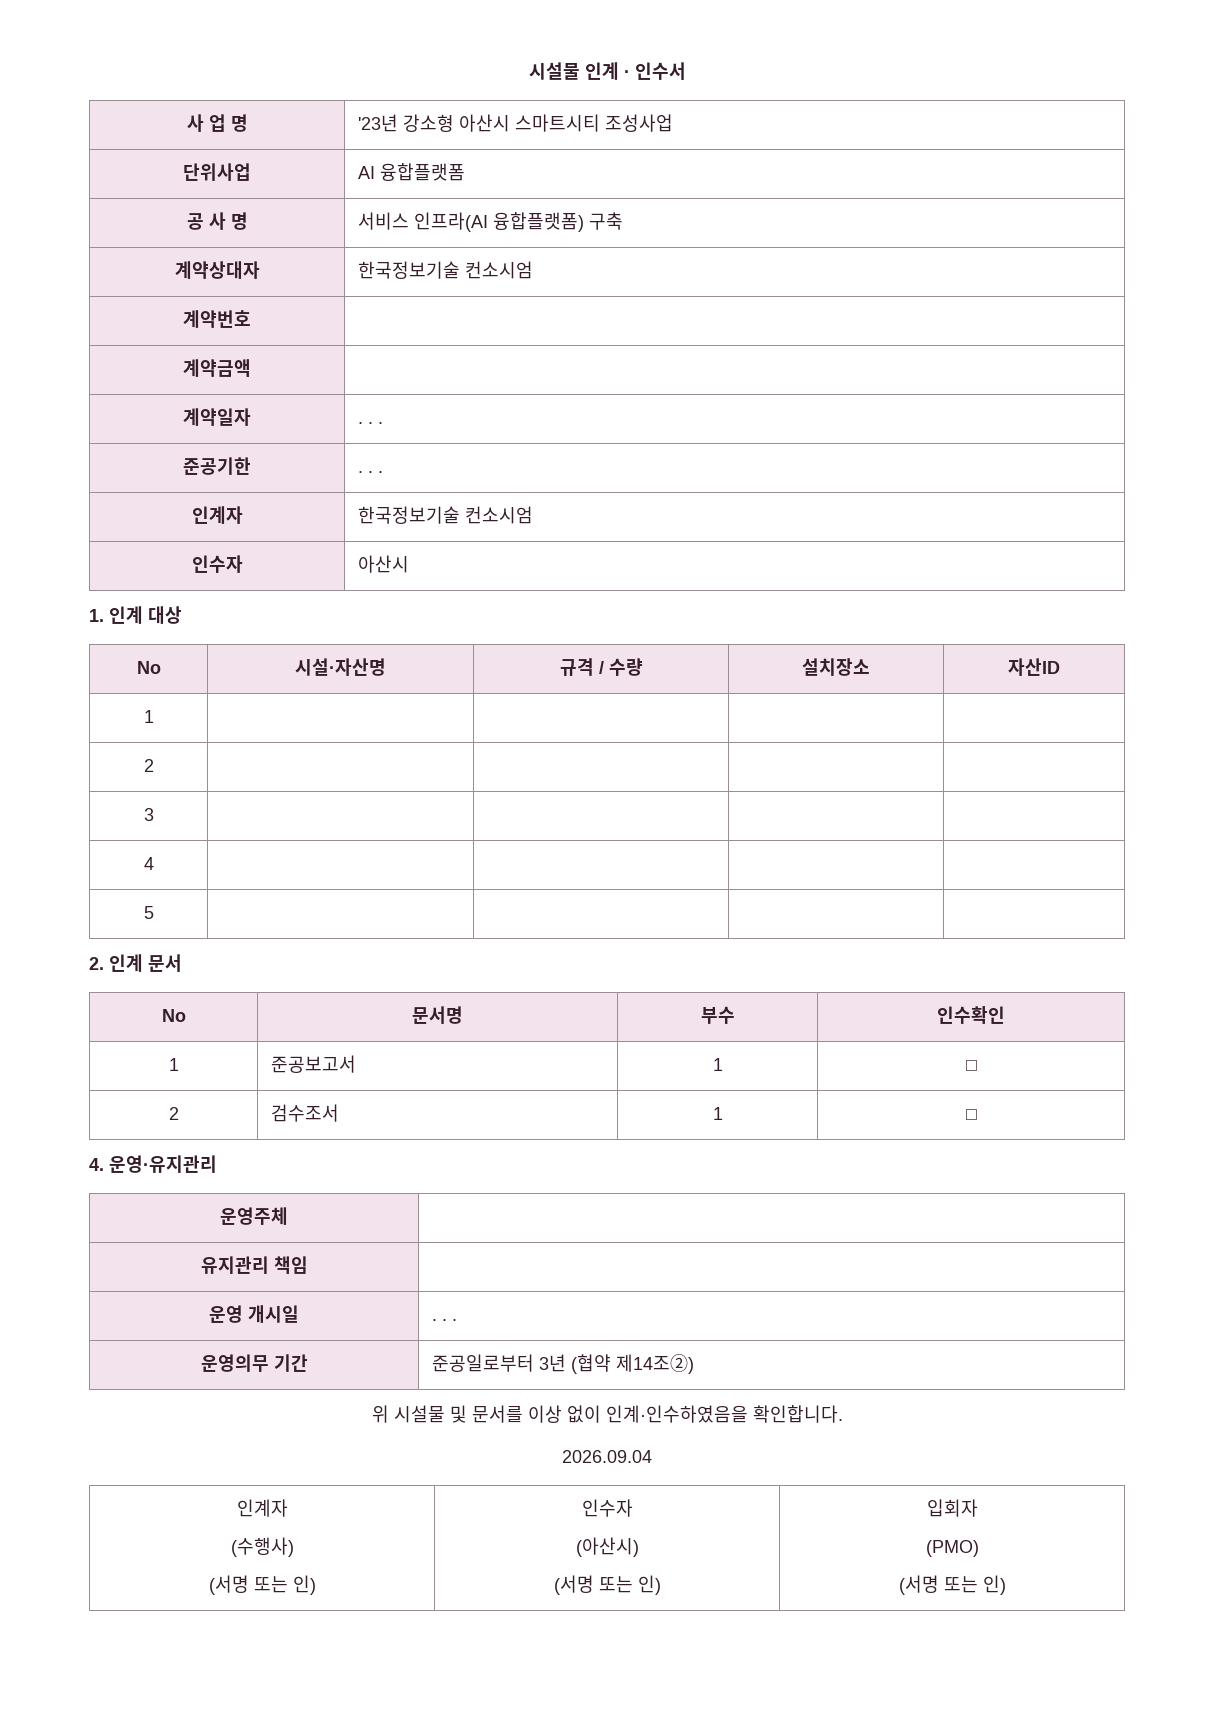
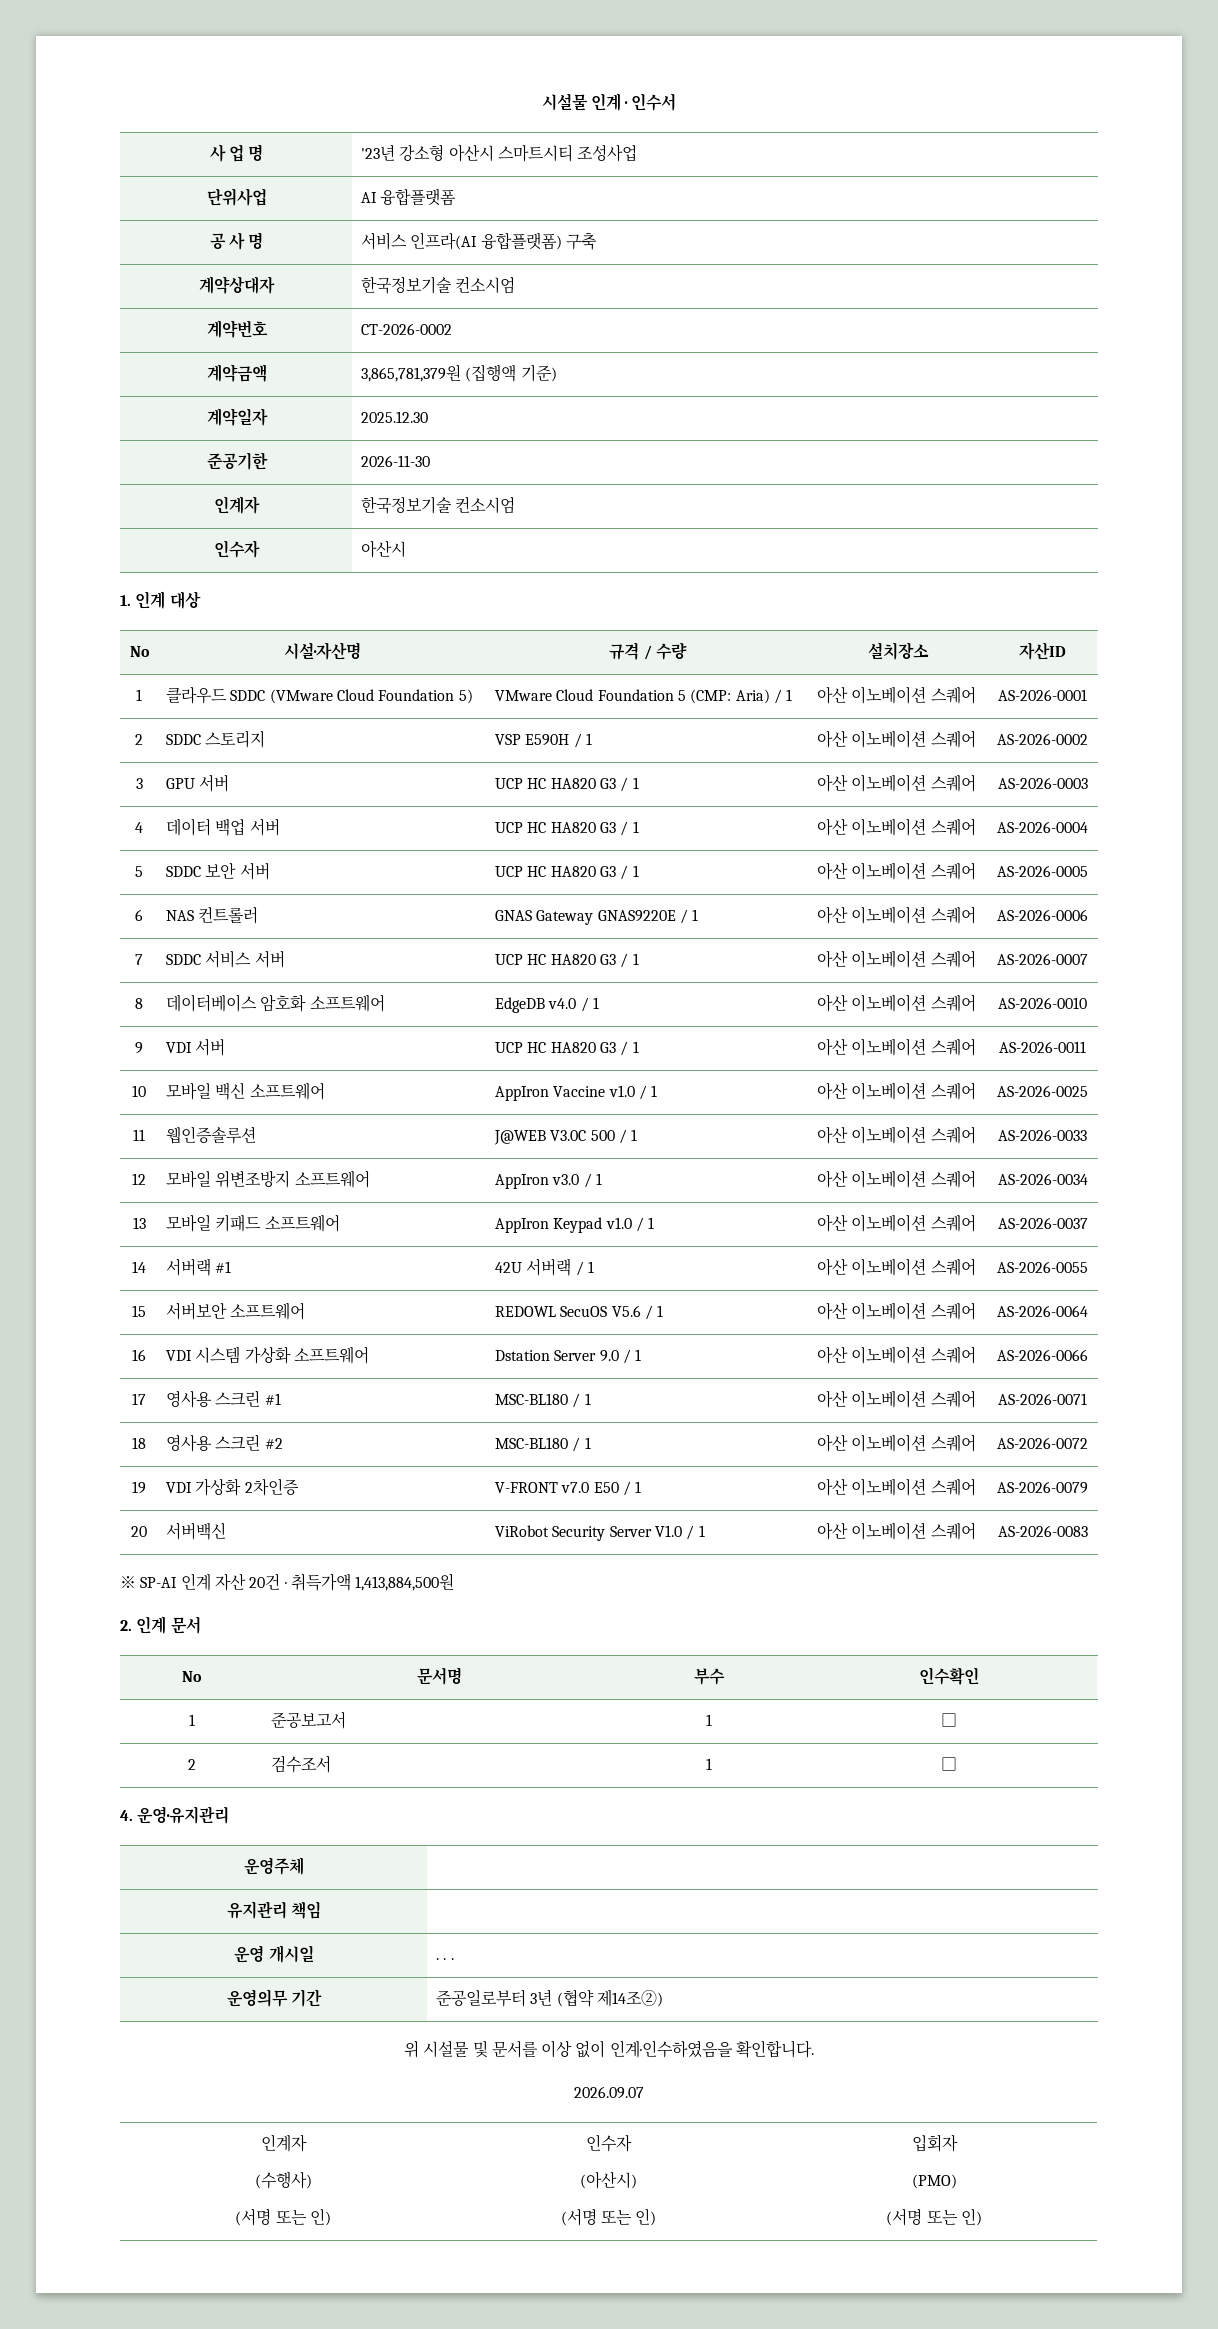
(251, 319) none -> [360,323,452,335] CT-2026-0002
[183,408,251,426] [358,422,384,424] [183,457,251,475] [358,471,384,473] // 계약일자 | . . . // 준공기한 | . . . -> [360,364,557,382] [206,408,268,426] [360,411,428,423] [206,452,268,470] [360,455,430,467] 3,865,781,379원 (집행액 기준) // 계약일자 | 2025.12.30 // 준공기한 | 2026-11-30
[143,759,154,772] [143,808,154,821] [143,857,154,870] [143,906,154,919] | | | // 2 | | | | // 3 | | | | // 4 | | | | // 5 | | | | -> [165,687,473,704] [494,689,793,704] [816,686,976,704] [998,689,1087,701] [135,734,143,745] [165,730,266,748] [494,733,592,748] [816,730,976,748] [997,733,1088,745] [135,778,143,789] [165,774,230,792] [494,777,639,792] [816,774,976,792] [997,777,1088,789] [135,822,143,833] [165,818,280,836] [494,821,639,836] [816,818,976,836] [997,821,1088,833] [135,866,143,877] [165,862,270,880] [494,865,639,880] [816,862,976,880] [997,865,1088,877] [135,909,143,921] [165,907,259,924] [494,909,699,925] [816,906,976,924] [997,909,1088,921] [135,954,143,965] [165,950,285,968] [494,953,639,968] [816,950,976,968] [997,953,1088,965] [135,998,143,1009] [165,994,385,1012] [494,997,599,1013] [816,994,976,1012] [998,997,1087,1009] [135,1042,143,1054] [165,1038,226,1056] [494,1041,639,1056] [816,1038,976,1056] [999,1041,1086,1053] [132,1085,146,1097] [165,1082,325,1100] [494,1085,658,1101] [816,1082,976,1100] [997,1085,1088,1097] [133,1129,145,1141] [165,1126,256,1144] [493,1129,638,1145] [816,1126,976,1144] [998,1129,1087,1141] [132,1173,146,1185] [165,1170,370,1188] [494,1173,602,1189] [816,1170,976,1188] [997,1173,1088,1185] [132,1217,146,1229] [165,1214,340,1232] [494,1217,655,1233] [816,1214,976,1232] [997,1217,1088,1229] [132,1261,146,1273] [165,1258,232,1276] [494,1258,594,1276] [816,1258,976,1276] [997,1261,1088,1273] [132,1305,146,1317] [165,1302,306,1320] [494,1305,664,1320] [816,1302,976,1320] [997,1305,1088,1317] [132,1349,146,1361] [165,1346,369,1364] [494,1349,642,1364] [816,1346,976,1364] [997,1349,1088,1361] [132,1393,146,1405] [165,1390,281,1408] [494,1393,591,1408] [816,1390,976,1408] [998,1393,1087,1405] [132,1437,146,1449] [165,1434,283,1452] [494,1437,591,1452] [816,1434,976,1452] [997,1437,1088,1449] [132,1481,146,1494] [165,1478,299,1496] [494,1481,642,1496] [816,1478,976,1496] [997,1481,1088,1494] [131,1526,147,1537] [165,1522,226,1540] [494,1525,705,1541] [816,1522,976,1540] [997,1525,1088,1537] [120,1573,455,1591] 클라우드 SDDC (VMware Cloud Foundation 5) | VMware Cloud Foundation 5 (CMP: Aria) / 1 | 아산 이노베이션 스퀘어 | AS-2026-0001 // 2 | SDDC 스토리지 | VSP E590H / 1 | 아산 이노베이션 스퀘어 | AS-2026-0002 // 3 | GPU 서버 | UCP HC HA820 G3 / 1 | 아산 이노베이션 스퀘어 | AS-2026-0003 // 4 | 데이터 백업 서버 | UCP HC HA820 G3 / 1 | 아산 이노베이션 스퀘어 | AS-2026-0004 // 5 | SDDC 보안 서버 | UCP HC HA820 G3 / 1 | 아산 이노베이션 스퀘어 | AS-2026-0005 // 6 | NAS 컨트롤러 | GNAS Gateway GNAS9220E / 1 | 아산 이노베이션 스퀘어 | AS-2026-0006 // 7 | SDDC 서비스 서버 | UCP HC HA820 G3 / 1 | 아산 이노베이션 스퀘어 | AS-2026-0007 // 8 | 데이터베이스 암호화 소프트웨어 | EdgeDB v4.0 / 1 | 아산 이노베이션 스퀘어 | AS-2026-0010 // 9 | VDI 서버 | UCP HC HA820 G3 / 1 | 아산 이노베이션 스퀘어 | AS-2026-0011 // 10 | 모바일 백신 소프트웨어 | AppIron Vaccine v1.0 / 1 | 아산 이노베이션 스퀘어 | AS-2026-0025 // 11 | 웹인증솔루션 | J@WEB V3.0C 500 / 1 | 아산 이노베이션 스퀘어 | AS-2026-0033 // 12 | 모바일 위변조방지 소프트웨어 | AppIron v3.0 / 1 | 아산 이노베이션 스퀘어 | AS-2026-0034 // 13 | 모바일 키패드 소프트웨어 | AppIron Keypad v1.0 / 1 | 아산 이노베이션 스퀘어 | AS-2026-0037 // 14 | 서버랙 #1 | 42U 서버랙 / 1 | 아산 이노베이션 스퀘어 | AS-2026-0055 // 15 | 서버보안 소프트웨어 | REDOWL SecuOS V5.6 / 1 | 아산 이노베이션 스퀘어 | AS-2026-0064 // 16 | VDI 시스템 가상화 소프트웨어 | Dstation Server 9.0 / 1 | 아산 이노베이션 스퀘어 | AS-2026-0066 // 17 | 영사용 스크린 #1 | MSC-BL180 / 1 | 아산 이노베이션 스퀘어 | AS-2026-0071 // 18 | 영사용 스크린 #2 | MSC-BL180 / 1 | 아산 이노베이션 스퀘어 | AS-2026-0072 // 19 | VDI 가상화 2차인증 | V-FRONT v7.0 E50 / 1 | 아산 이노베이션 스퀘어 | AS-2026-0079 // 20 | 서버백신 | ViRobot Security Server V1.0 / 1 | 아산 이노베이션 스퀘어 | AS-2026-0083 // ※ SP-AI 인계 자산 20건 · 취득가액 1,413,884,500원
[562,1450,652,1463] 2026.09.04 -> [574,2086,644,2099] 2026.09.07

